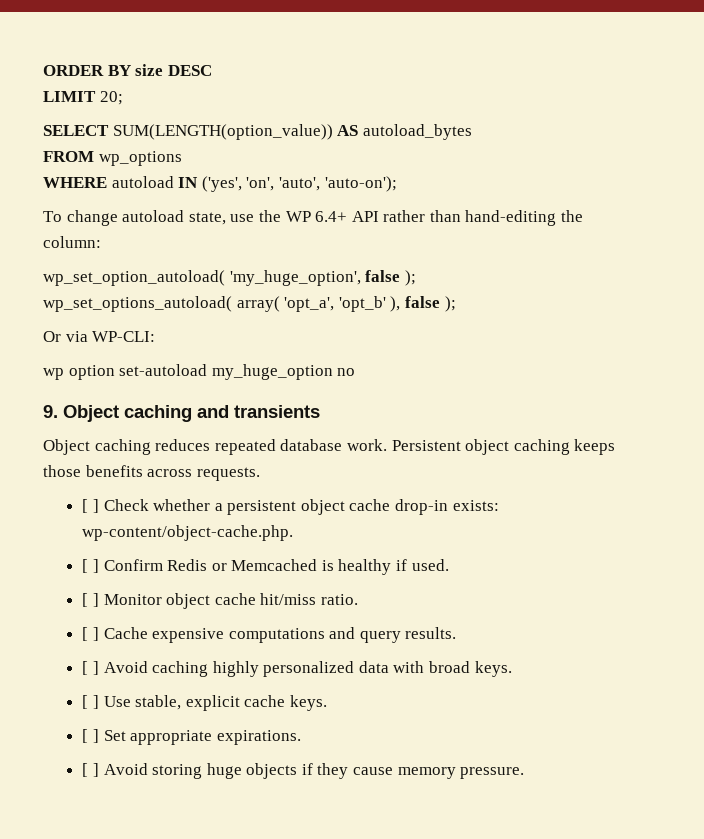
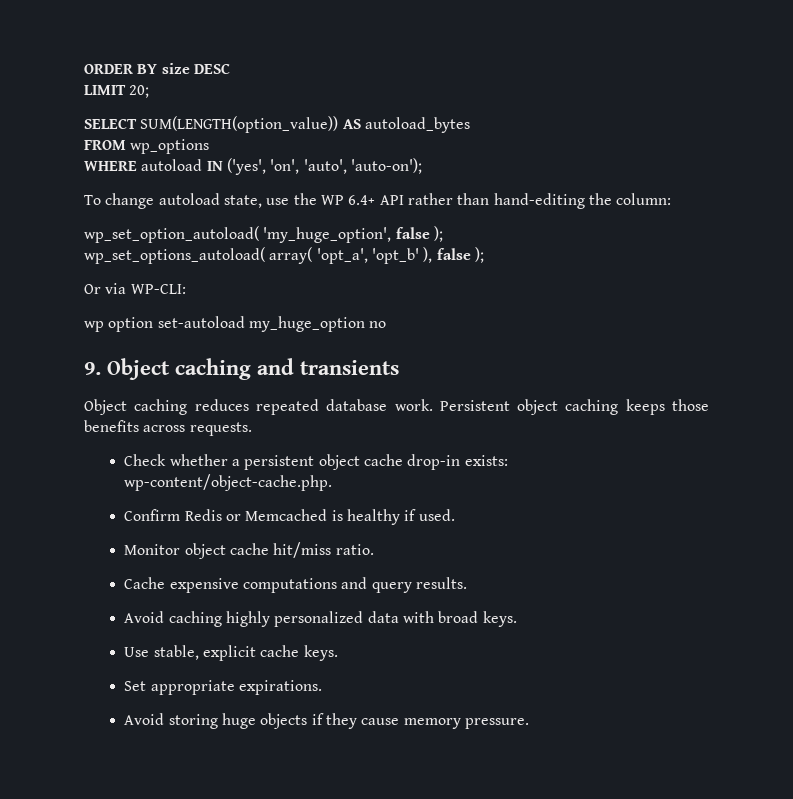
[82,499,99,513] [ ] -> (252, 429) none
[82,559,99,573] [ ] -> (333, 482) none
[82,593,99,607] [ ] -> (455, 515) none
[82,627,99,641] [ ] -> (374, 549) none
[82,661,99,675] [ ] -> (467, 583) none
[82,695,99,709] [ ] -> (517, 619) none
[82,729,99,743] [ ] -> (338, 653) none
[82,763,99,777] [ ] -> (323, 687) none

